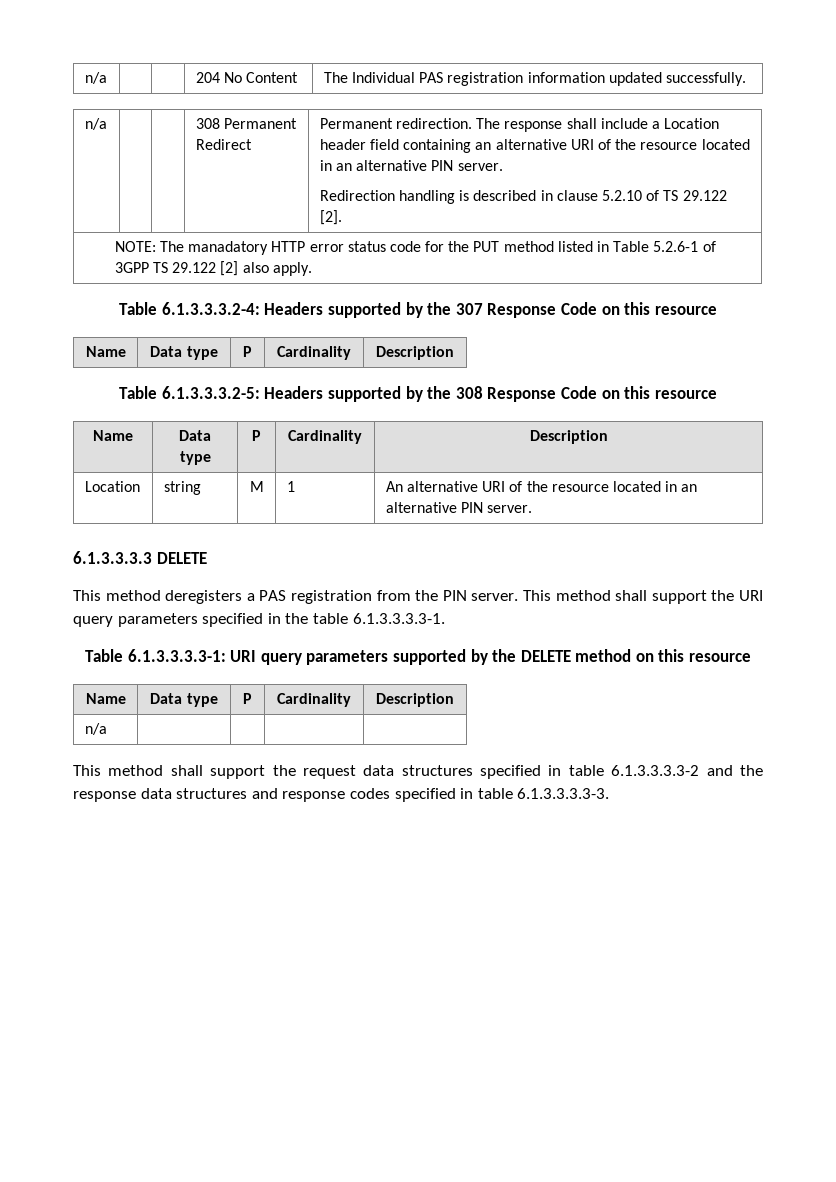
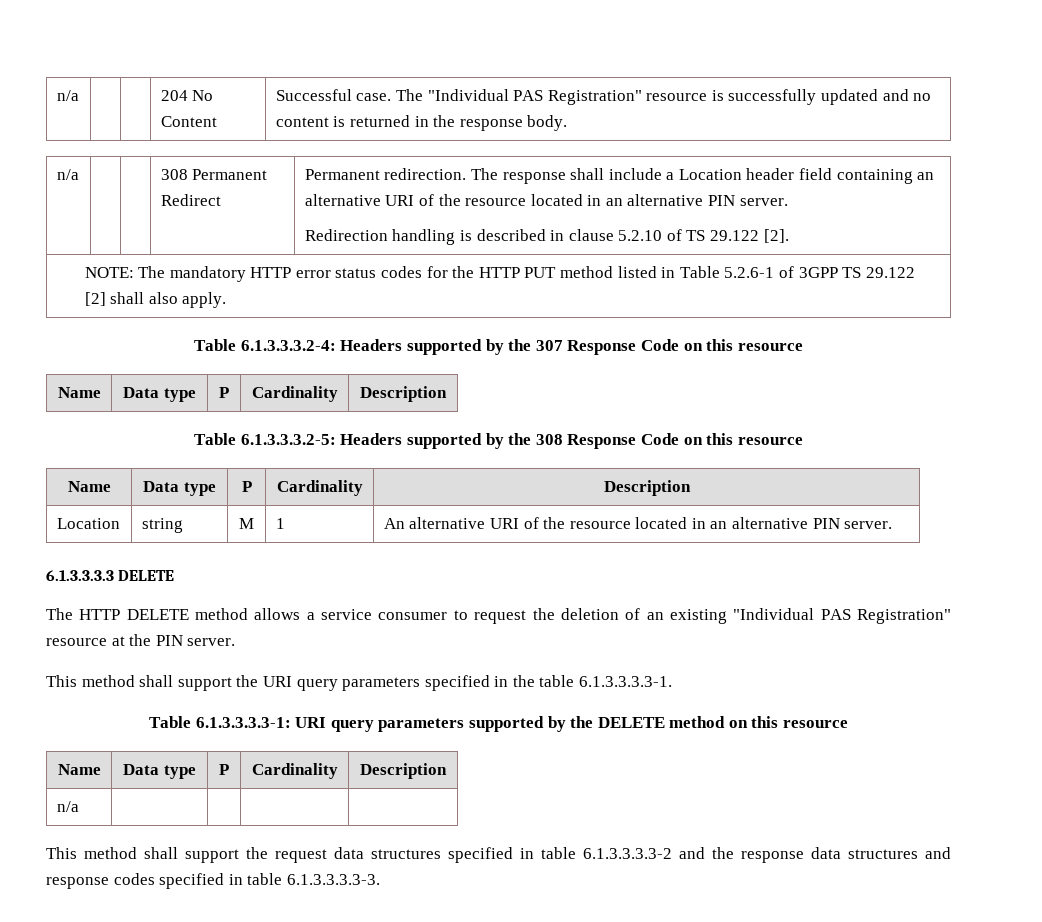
[323,72,746,86] The Individual PAS registration information updated successfully. -> [275,89,932,105] [275,115,568,131] Successful case. The "Individual PAS Registration" resource is successfully updated and no content is returned in the response body.
[188,241,269,255] manadatory -> [169,266,246,282] mandatory
[389,241,421,252] code -> [381,266,423,278] codes
(470, 246) none -> [478,267,520,278] HTTP
(239, 268) none -> [110,292,145,304] shall
[73,590,411,604] This method deregisters a PAS registration from -> [46,608,952,624] [46,636,125,646] The HTTP DELETE method allows a service consumer to request the deletion of an existing "Individual PAS Registration" resource at
(519, 597) none -> (236, 642) //

